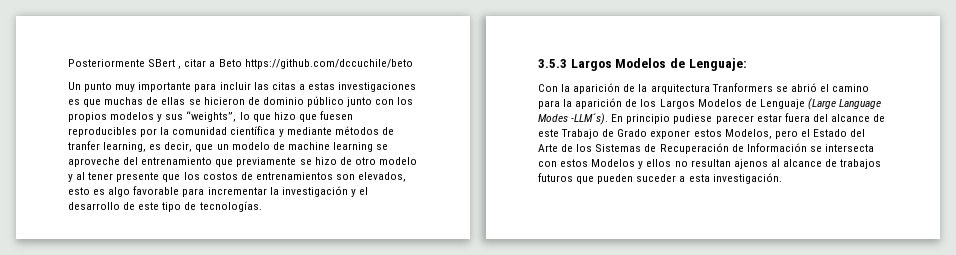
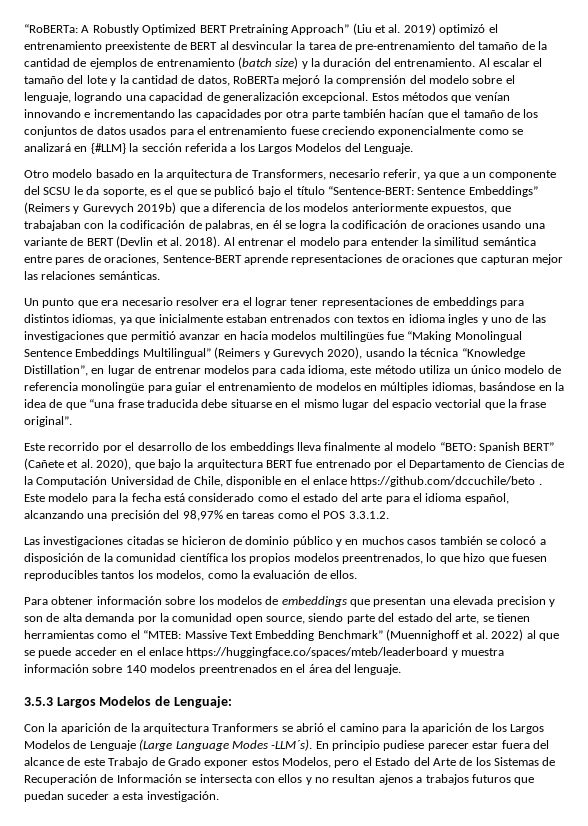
[68,59,413,69] [68,82,417,92] [68,97,186,107] Posteriormente SBert , citar a Beto https://github.com/dccuchile/beto // Un punto muy importante para incluir las citas a estas investigaciones es que muchas de ellas -> [24,23,498,35] [24,41,547,52] [24,57,543,69] [24,75,515,86] [24,92,510,103] [24,109,539,120] [24,126,524,137] [24,143,414,154] [24,169,557,180] [24,186,538,197] [24,202,511,214] [24,220,545,231] [24,236,536,248] [24,254,564,265] [24,271,160,280] [24,297,524,308] [24,314,546,325] [24,331,522,342] [24,347,525,359] [24,365,561,376] [24,382,564,393] [24,399,547,410] [24,416,72,427] [24,442,555,453] [24,458,564,470] [24,476,542,487] [24,493,509,504] [24,510,389,521] [24,536,164,547] “RoBERTa: A Robustly Optimized BERT Pretraining Approach” (Liu et al. 2019) optimizó el entrenamiento preexistente de BERT al desvincular la tarea de pre-entrenamiento del tamaño de la cantidad de ejemplos de entrenamiento (batch size) y la duración del entrenamiento. Al escalar el tamaño del lote y la cantidad de datos, RoBERTa mejoró la comprensión del modelo sobre el lenguaje, logrando una capacidad de generalización excepcional. Estos métodos que venían innovando e incrementando las capacidades por otra parte también hacían que el tamaño de los conjuntos de datos usados para el entrenamiento fuese creciendo exponencialmente como se analizará en {#LLM} la sección referida a los Largos Modelos del Lenguaje. // Otro modelo basado en la arquitectura de Transformers, necesario referir, ya que a un componente del SCSU le da soporte, es el que se publicó bajo el título “Sentence-BERT: Sentence Embeddings” (Reimers y Gurevych 2019b) que a diferencia de los modelos anteriormente expuestos, que trabajaban con la codificación de palabras, en él se logra la codificación de oraciones usando una variante de BERT (Devlin et al. 2018). Al entrenar el modelo para entender la similitud semántica entre pares de oraciones, Sentence-BERT aprende representaciones de oraciones que capturan mejor las relaciones semánticas. // Un punto que era necesario resolver era el lograr tener representaciones de embeddings para distintos idiomas, ya que inicialmente estaban entrenados con textos en idioma ingles y uno de las investigaciones que permitió avanzar en hacia modelos multilingües fue “Making Monolingual Sentence Embeddings Multilingual” (Reimers y Gurevych 2020), usando la técnica “Knowledge Distillation”, en lugar de entrenar modelos para cada idioma, este método utiliza un único modelo de referencia monolingüe para guiar el entrenamiento de modelos en múltiples idiomas, basándose en la idea de que “una frase traducida debe situarse en el mismo lugar del espacio vectorial que la frase original”. // Este recorrido por el desarrollo de los embeddings lleva finalmente al modelo “BETO: Spanish BERT” (Cañete et al. 2020), que bajo la arquitectura BERT fue entrenado por el Departamento de Ciencias de la Computación Universidad de Chile, disponible en el enlace https://github.com/dccuchile/beto . Este modelo para la fecha está considerado como el estado del arte para el idioma español, alcanzando una precisión del 98,97% en tareas como el POS 3.3.1.2. // Las investigaciones citadas
[347,97,414,107] [68,111,237,122] junto con los propios modelos y sus “weights”, -> [336,536,546,547] [24,553,423,564] y en muchos casos también se colocó a disposición de la comunidad científica los propios modelos preentrenados,
[140,126,394,137] [68,141,389,152] [68,157,417,167] [68,172,407,182] [68,186,368,197] [68,201,262,212] por la comunidad científica y mediante métodos de tranfer learning, es decir, que un modelo de machine learning se aproveche del entrenamiento que previamente se hizo de otro modelo y al tener presente que los costos de entrenamientos son elevados, esto es algo favorable para incrementar la investigación y el desarrollo de este tipo de tecnologías. -> [101,570,357,581] [24,596,555,607] [24,613,530,624] [24,629,559,641] [24,647,504,658] [24,664,402,675] tantos los modelos, como la evaluación de ellos. // Para obtener información sobre los modelos de embeddings que presentan una elevada precision y son de alta demanda por la comunidad open source, siendo parte del estado del arte, se tienen herramientas como el “MTEB: Massive Text Embedding Benchmark” (Muennighoff et al. 2022) al que se puede acceder en el enlace https://huggingface.co/spaces/mteb/leaderboard y muestra información sobre 140 modelos preentrenados en el área del lenguaje.
[560,159,838,169] estos Modelos y ellos no resultan ajenos al alcance de -> [278,774,423,785] ellos y no resultan ajenos a
[597,174,634,184] pueden -> [24,791,64,802] puedan

